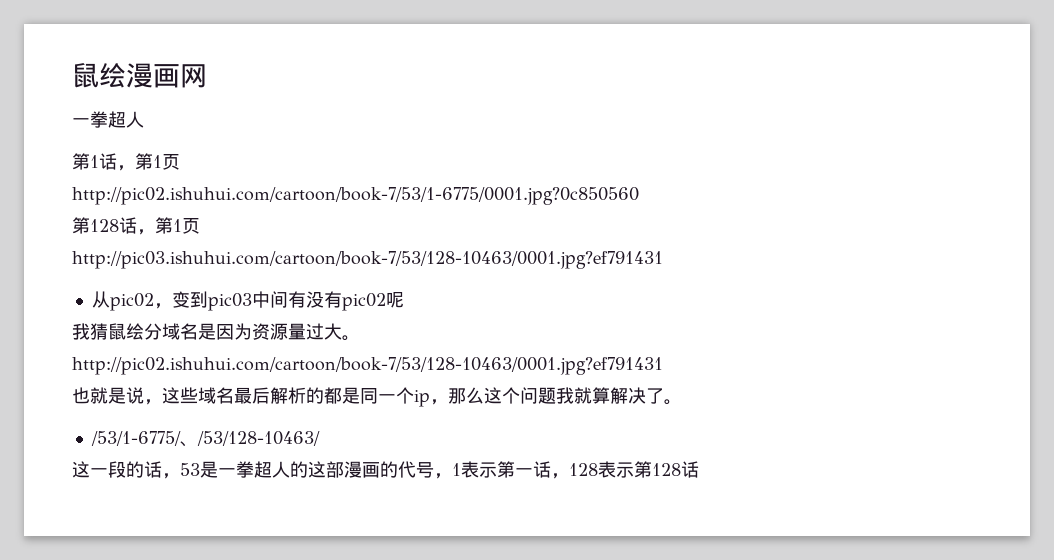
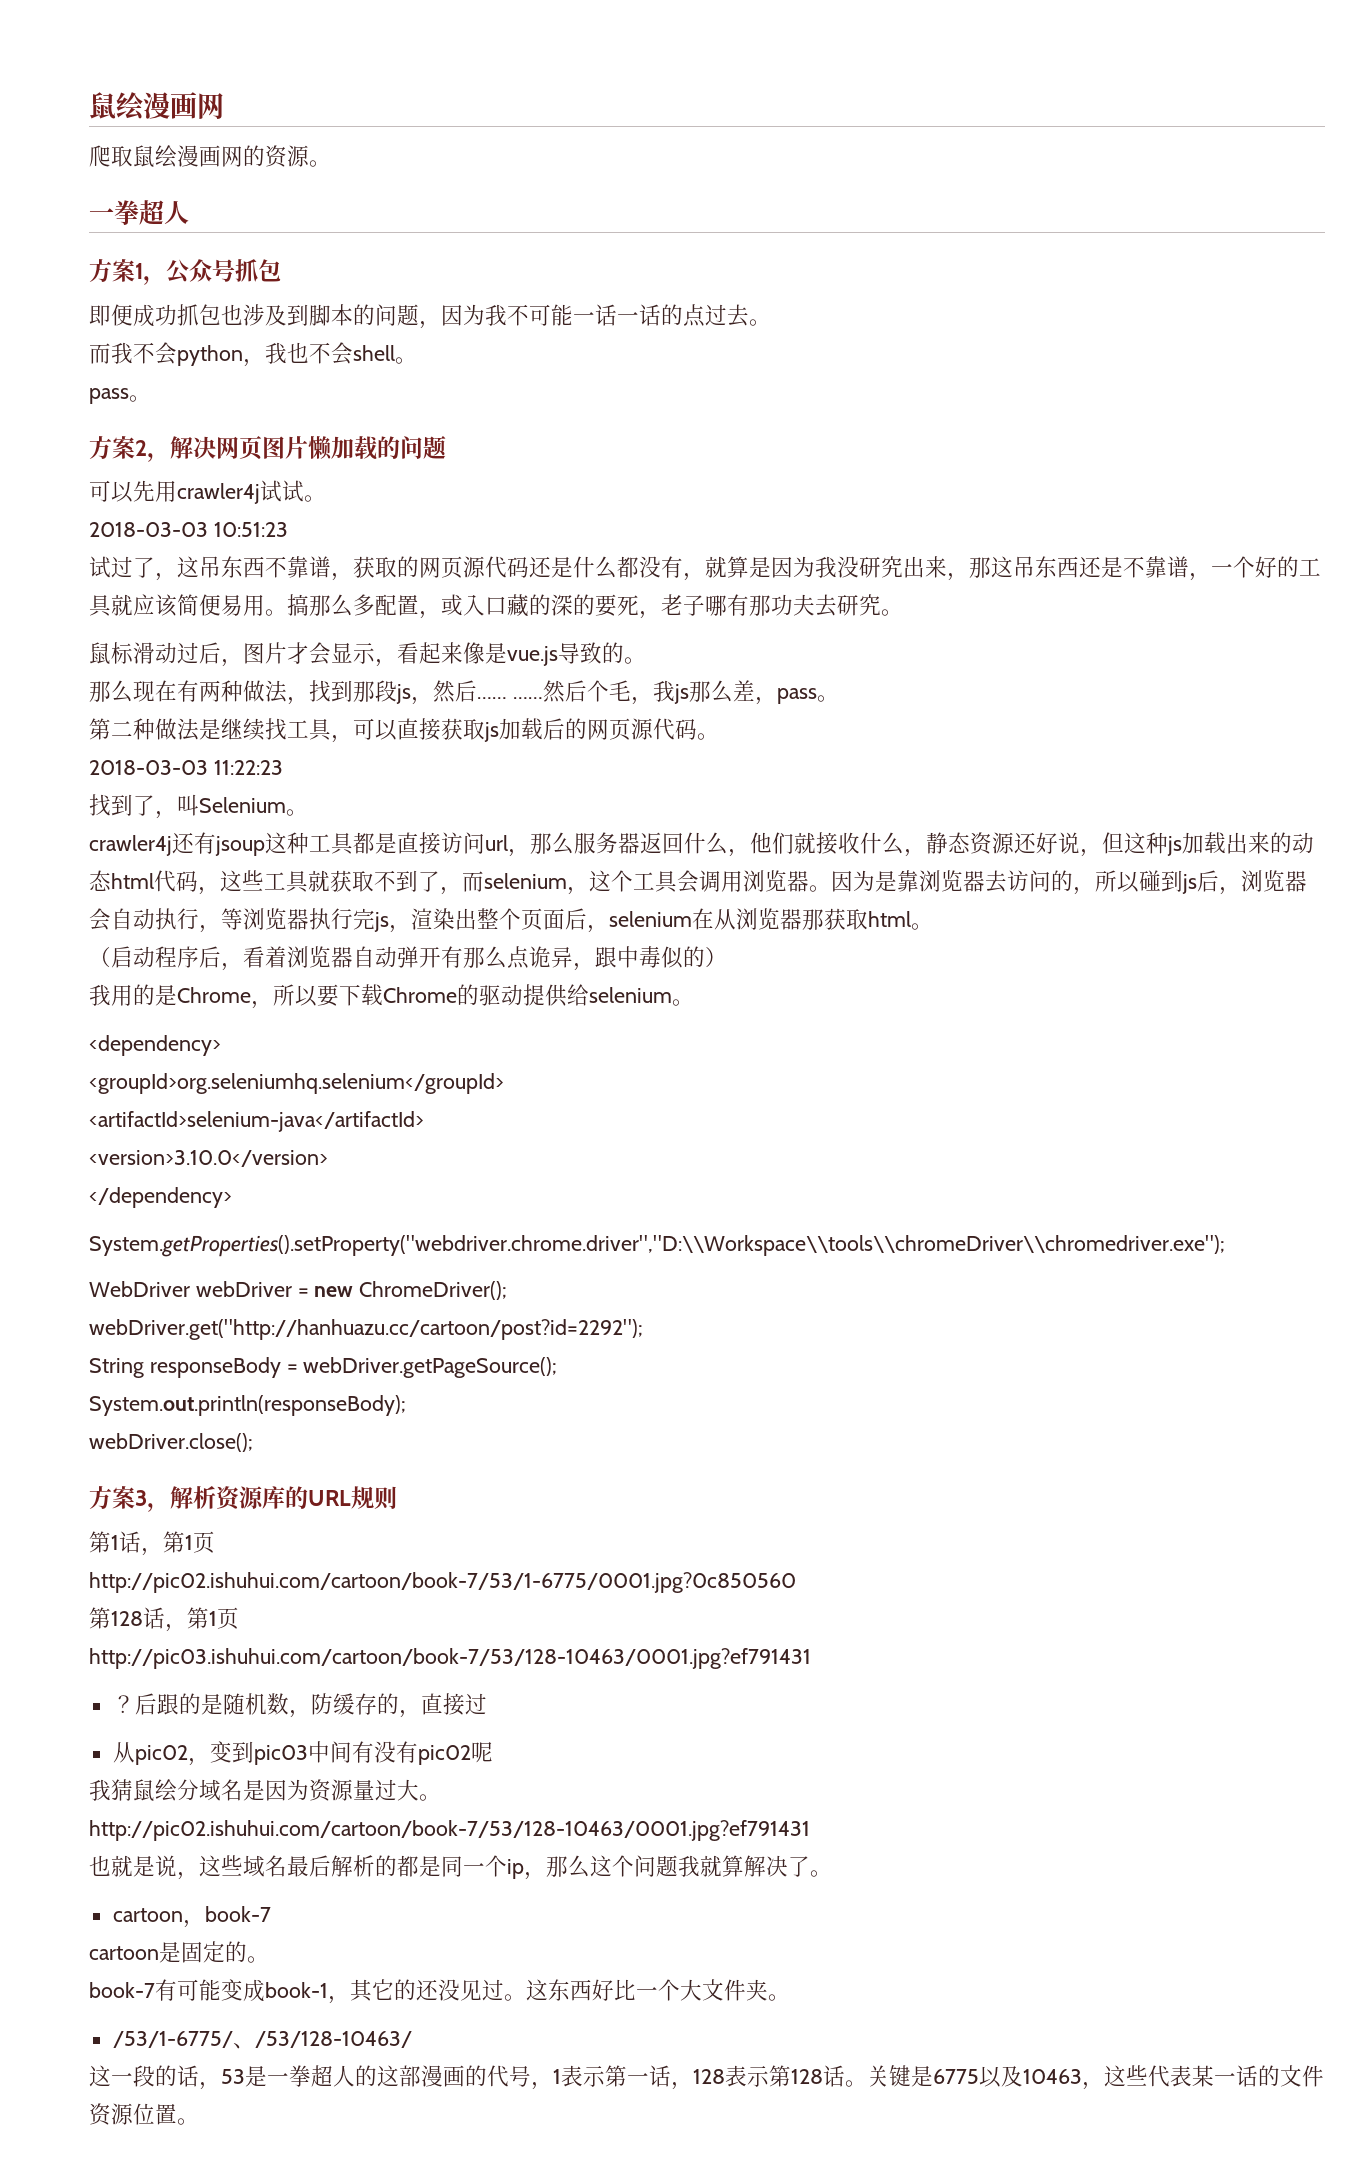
[72,111,144,128] 一拳超人 -> [89,145,331,168] [89,200,189,225] [89,259,281,285] [89,304,771,329] [89,342,417,367] [89,388,151,404] [89,435,446,462] [89,480,326,504] [89,522,288,537] [89,556,1321,581] [89,594,903,619] [89,642,646,667] [89,680,839,705] [89,718,719,743] [89,760,283,775] [89,794,308,819] [89,832,1314,857] [89,870,1307,895] [89,908,933,933] [89,946,727,971] [89,984,694,1009] [89,1035,221,1056] [89,1073,504,1094] [89,1111,424,1132] [89,1150,328,1167] [89,1187,232,1208] [89,1235,1225,1257] [89,1281,508,1300] [89,1319,643,1340] [89,1357,558,1378] [89,1395,406,1416] [89,1433,253,1452] [89,1486,397,1512] 爬取鼠绘漫画网的资源。 // 一拳超人 // 方案1，公众号抓包 // 即便成功抓包也涉及到脚本的问题，因为我不可能一话一话的点过去。 // 而我不会python，我也不会shell。 // pass。 // 方案2，解决网页图片懒加载的问题 // 可以先用crawler4j试试。 // 2018-03-03 10:51:23 // 试过了，这吊东西不靠谱，获取的网页源代码还是什么都没有，就算是因为我没研究出来，那这吊东西还是不靠谱，一个好的工具就应该简便易用。搞那么多配置，或入口藏的深的要死，老子哪有那功夫去研究。 // 鼠标滑动过后，图片才会显示，看起来像是vue.js导致的。 // 那么现在有两种做法，找到那段js，然后…… ……然后个毛，我js那么差，pass。 // 第二种做法是继续找工具，可以直接获取js加载后的网页源代码。 // 2018-03-03 11:22:23 // 找到了，叫Selenium。 // crawler4j还有jsoup这种工具都是直接访问url，那么服务器返回什么，他们就接收什么，静态资源还好说，但这种js加载出来的动态html代码，这些工具就获取不到了，而selenium，这个工具会调用浏览器。因为是靠浏览器去访问的，所以碰到js后，浏览器会自动执行，等浏览器执行完js，渲染出整个页面后，selenium在从浏览器那获取html。 // （启动程序后，看着浏览器自动弹开有那么点诡异，跟中毒似的） // 我用的是Chrome，所以要下载Chrome的驱动提供给selenium。 // <dependency> // <groupId>org.seleniumhq.selenium</groupId> // <artifactId>selenium-java</artifactId> // <version>3.10.0</version> // </dependency> // System.getProperties().setProperty("webdriver.chrome.driver","D:\\Workspace\\tools\\chromeDriver\\chromedriver.exe"); // WebDriver webDriver = new ChromeDriver(); // webDriver.get("http://hanhuazu.cc/cartoon/post?id=2292"); // String responseBody = webDriver.getPageSource(); // System.out.println(responseBody); // webDriver.close(); // 方案3，解析资源库的URL规则
(663, 260) none -> [112,1693,487,1718] // ？后跟的是随机数，防缓存的，直接过
(682, 402) none -> [112,1906,271,1928] [89,1941,269,1963] [89,1979,790,2004] // cartoon，book-7 // cartoon是固定的。 // book-7有可能变成book-1，其它的还没见过。这东西好比一个大文件夹。
(699, 469) none -> [845,2065,1324,2090] [89,2103,199,2126] 。关键是6775以及10463，这些代表某一话的文件资源位置。

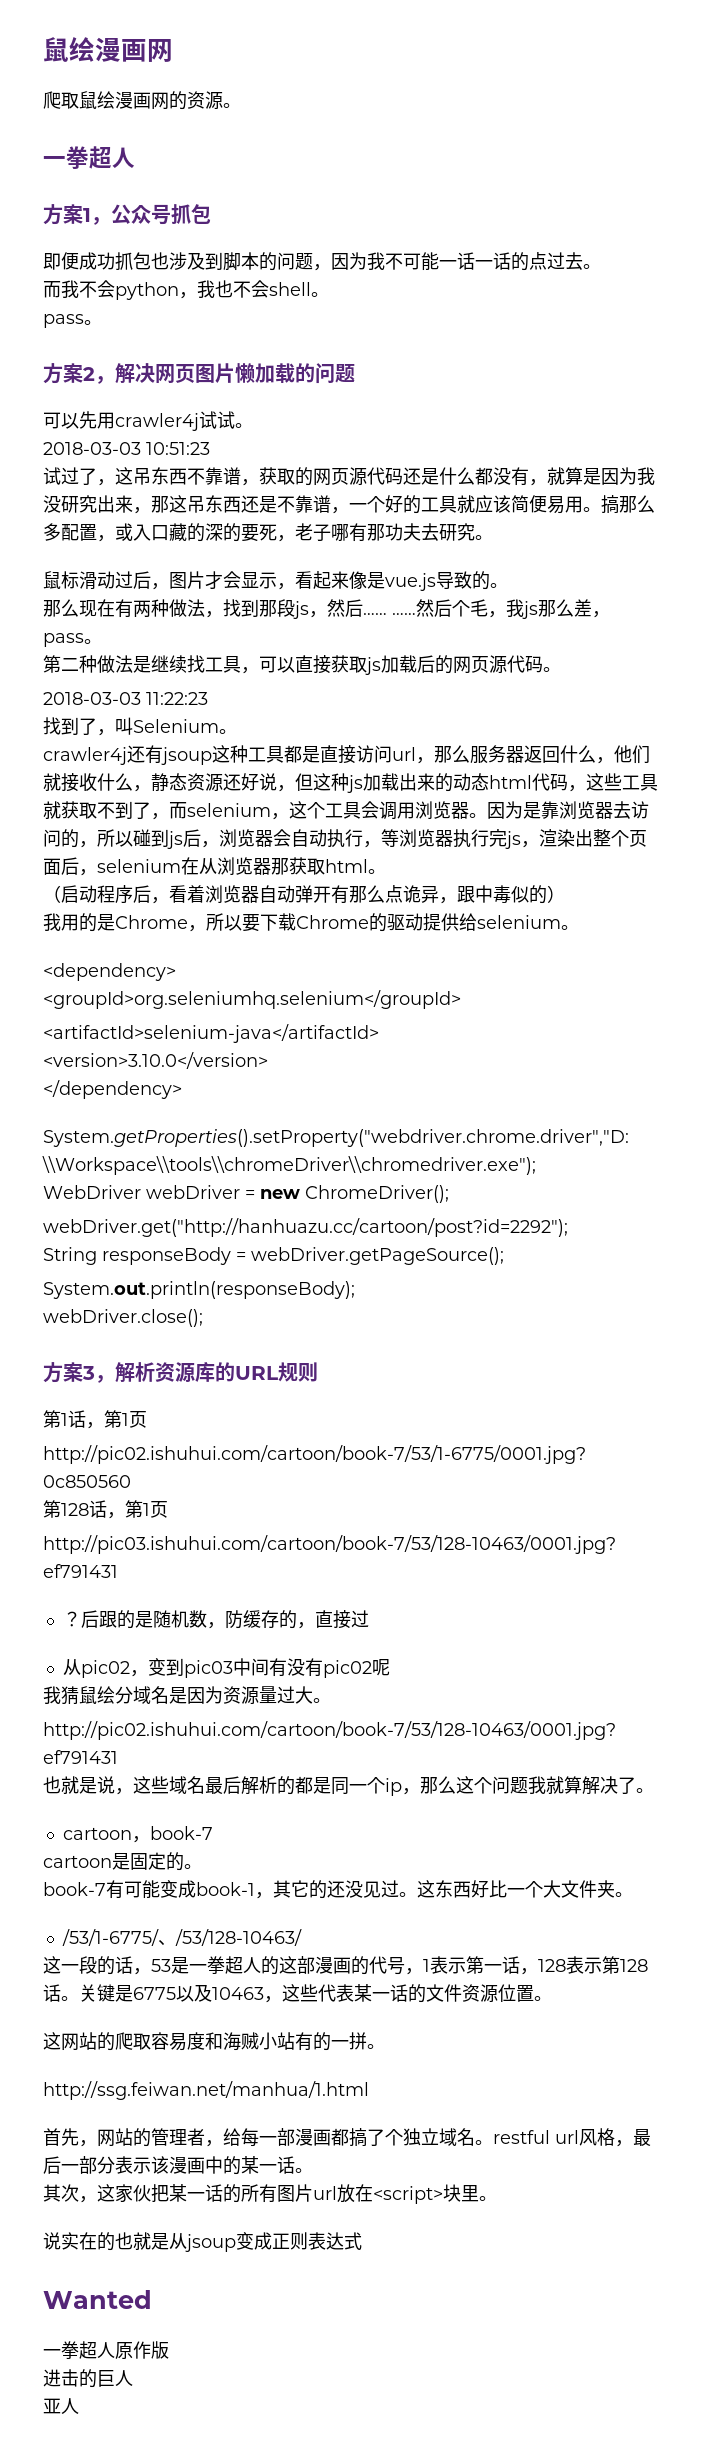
(199, 2121) none -> [43,2032,385,2051] [43,2081,369,2100] [43,2128,651,2147] [43,2156,313,2175] [43,2184,497,2204] [43,2232,362,2252] [43,2290,152,2309] [43,2341,169,2359] [43,2369,133,2388] [43,2398,79,2414] // 这网站的爬取容易度和海贼小站有的一拼。 // http://ssg.feiwan.net/manhua/1.html // 首先，网站的管理者，给每一部漫画都搞了个独立域名。restful url风格，最后一部分表示该漫画中的某一话。 // 其次，这家伙把某一话的所有图片url放在<script>块里。 // 说实在的也就是从jsoup变成正则表达式 // Wanted // 一拳超人原作版 // 进击的巨人 // 亚人

